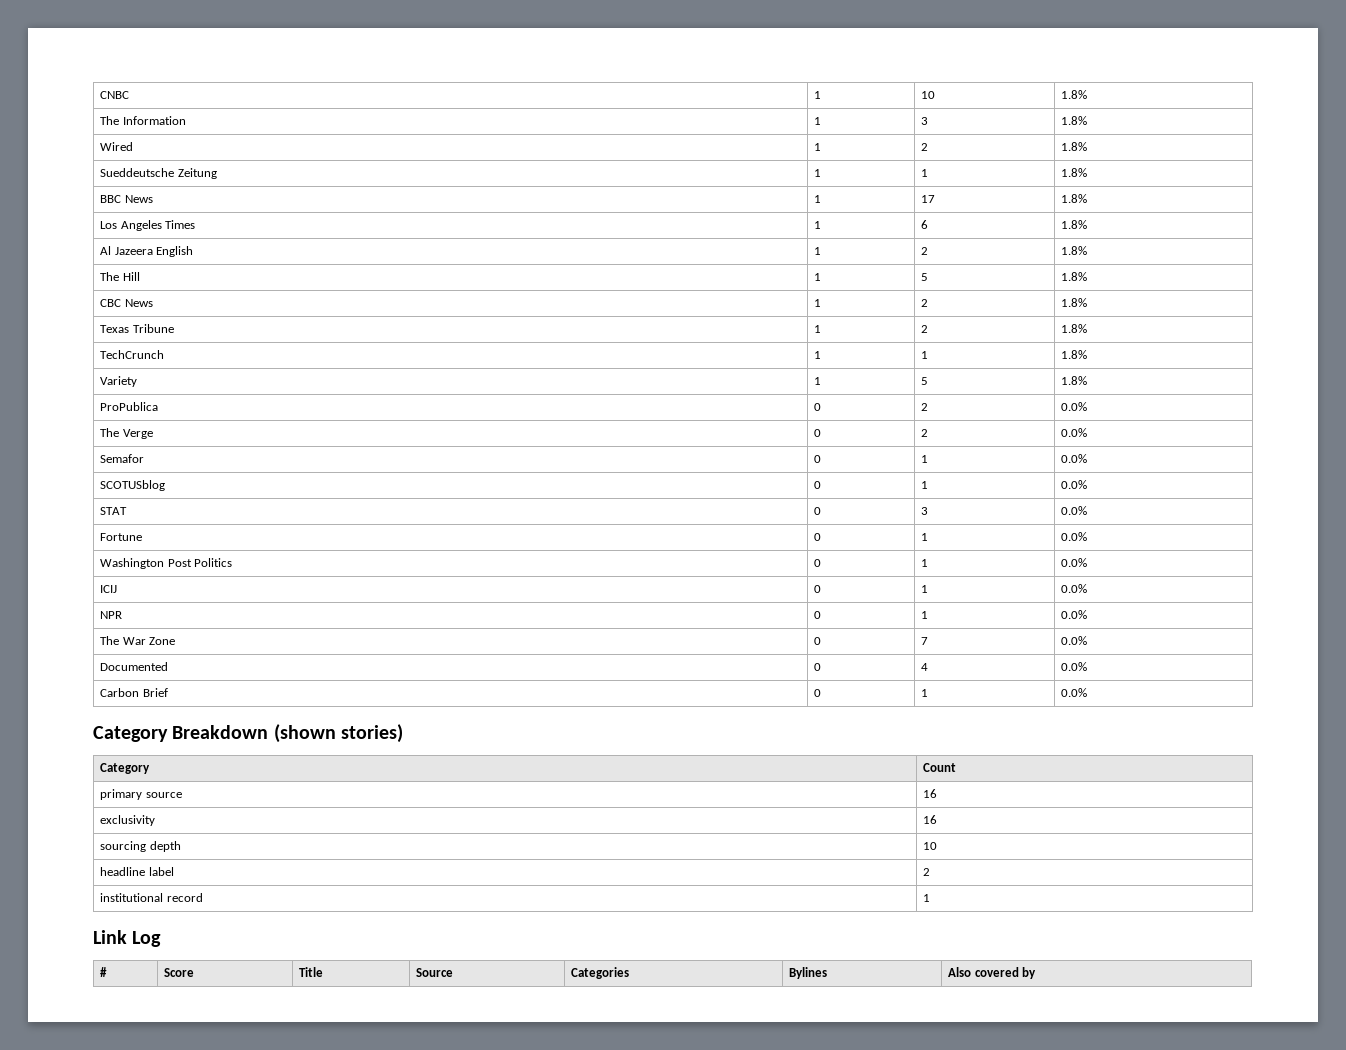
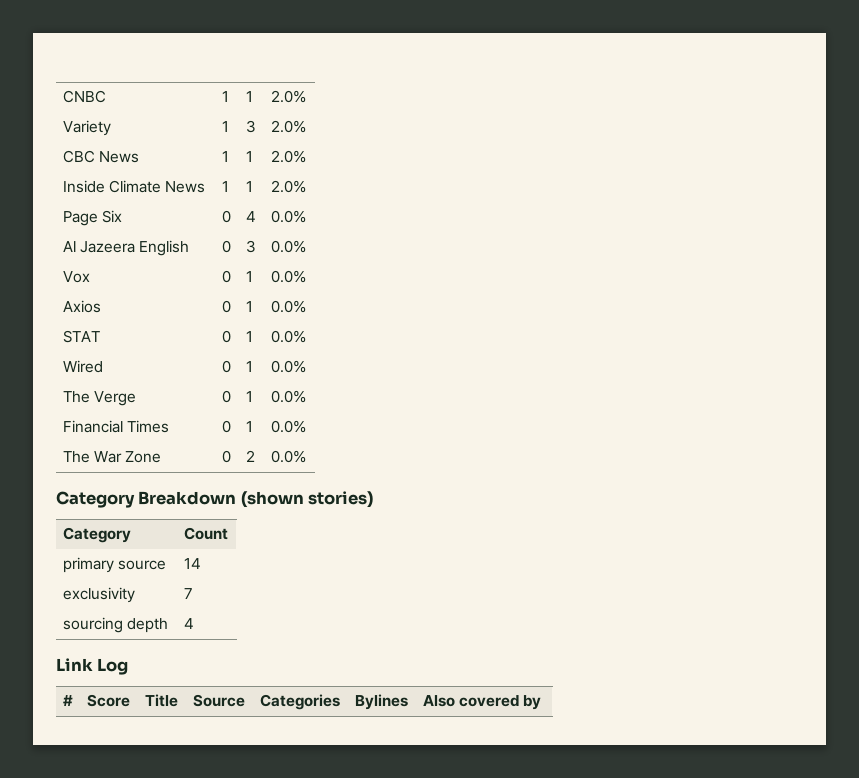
[921,91,936,99] [1061,90,1088,99] [100,116,186,125] [814,117,822,125] [921,117,929,125] [1061,116,1088,125] [100,142,134,151] [814,143,822,151] [921,143,929,151] [1061,142,1088,151] [100,168,217,179] [814,169,822,177] [921,169,929,177] [1061,168,1088,177] [100,195,153,203] [814,195,822,203] [921,195,936,203] [1061,194,1088,203] [100,220,196,231] [814,221,822,229] [921,220,929,229] [1061,220,1088,229] [100,246,194,257] [814,247,822,255] [921,247,929,255] [1061,246,1088,255] [100,272,140,281] [814,273,822,281] [921,273,929,281] [1061,272,1088,281] [100,299,153,307] [814,299,822,307] [921,299,929,307] [1061,298,1088,307] [100,324,174,333] [814,325,822,333] [921,325,929,333] [1061,324,1088,333] [100,350,165,359] [814,351,822,359] [921,351,929,359] [1061,350,1088,359] [100,376,138,387] [814,377,822,385] [921,377,929,385] [1061,376,1088,385] [100,402,159,411] [814,403,822,411] [921,403,929,411] [1061,402,1088,411] [100,428,153,439] [814,429,822,437] [921,429,929,437] [1061,428,1088,437] [100,454,145,463] [814,455,822,463] [921,455,929,463] [1061,454,1088,463] [100,480,166,491] 10 | 1.8% // The Information | 1 | 3 | 1.8% // Wired | 1 | 2 | 1.8% // Sueddeutsche Zeitung | 1 | 1 | 1.8% // BBC News | 1 | 17 | 1.8% // Los Angeles Times | 1 | 6 | 1.8% // Al Jazeera English | 1 | 2 | 1.8% // The Hill | 1 | 5 | 1.8% // CBC News | 1 | 2 | 1.8% // Texas Tribune | 1 | 2 | 1.8% // TechCrunch | 1 | 1 | 1.8% // Variety | 1 | 5 | 1.8% // ProPublica | 0 | 2 | 0.0% // The Verge | 0 | 2 | 0.0% // Semafor | 0 | 1 | 0.0% // SCOTUSblog -> [245,91,253,102] [270,90,306,103] [62,120,111,136] [221,121,229,132] [245,120,256,133] [270,120,306,133] [62,150,140,163] [221,151,229,162] [245,151,253,162] [270,150,306,163] [62,180,206,193] [221,181,229,192] [245,181,253,192] [270,180,306,193] [62,210,123,226] [221,210,231,223] [245,211,256,222] [270,210,306,223] [62,240,190,256] [221,240,231,253] [245,240,256,253] [270,240,306,253] [62,271,90,283] [221,270,231,283] [245,271,253,282] [270,270,306,283] [62,300,101,313] 1 | 2.0% // Variety | 1 | 3 | 2.0% // CBC News | 1 | 1 | 2.0% // Inside Climate News | 1 | 1 | 2.0% // Page Six | 0 | 4 | 0.0% // Al Jazeera English | 0 | 3 | 0.0% // Vox | 0 | 1 | 0.0% // Axios
[921,507,929,515] [1061,506,1088,515] [100,533,143,541] [814,533,822,541] [921,533,929,541] [1061,532,1088,541] [100,558,233,569] [814,559,822,567] [921,559,929,567] [1061,558,1088,567] [100,585,118,593] [814,585,822,593] [921,585,929,593] [1061,584,1088,593] [100,611,123,619] 3 | 0.0% // Fortune | 0 | 1 | 0.0% // Washington Post Politics | 0 | 1 | 0.0% // ICIJ | 0 | 1 | 0.0% // NPR -> [245,331,253,342] [270,330,306,343] [62,360,103,373] [221,360,231,373] [245,361,253,372] [270,360,306,373] [62,391,137,406] [221,390,231,403] [245,391,253,402] [270,390,306,403] [62,420,170,433] 1 | 0.0% // Wired | 0 | 1 | 0.0% // The Verge | 0 | 1 | 0.0% // Financial Times
[921,637,929,645] [1061,636,1088,645] [100,662,169,671] [814,663,822,671] [921,663,929,671] [1061,662,1088,671] [100,688,168,697] [814,689,822,697] [921,689,929,697] 7 | 0.0% // Documented | 0 | 4 | 0.0% // Carbon Brief | 0 | 1 -> [245,450,255,462] 2
[923,789,938,798] 16 -> [183,558,201,569] 14
[923,815,938,824] 16 -> [183,588,193,599] 7
[923,842,938,850] [100,867,174,876] [923,868,931,876] [100,893,203,902] [923,894,931,902] 10 // headline label | 2 // institutional record | 1 -> [183,618,194,629] 4

